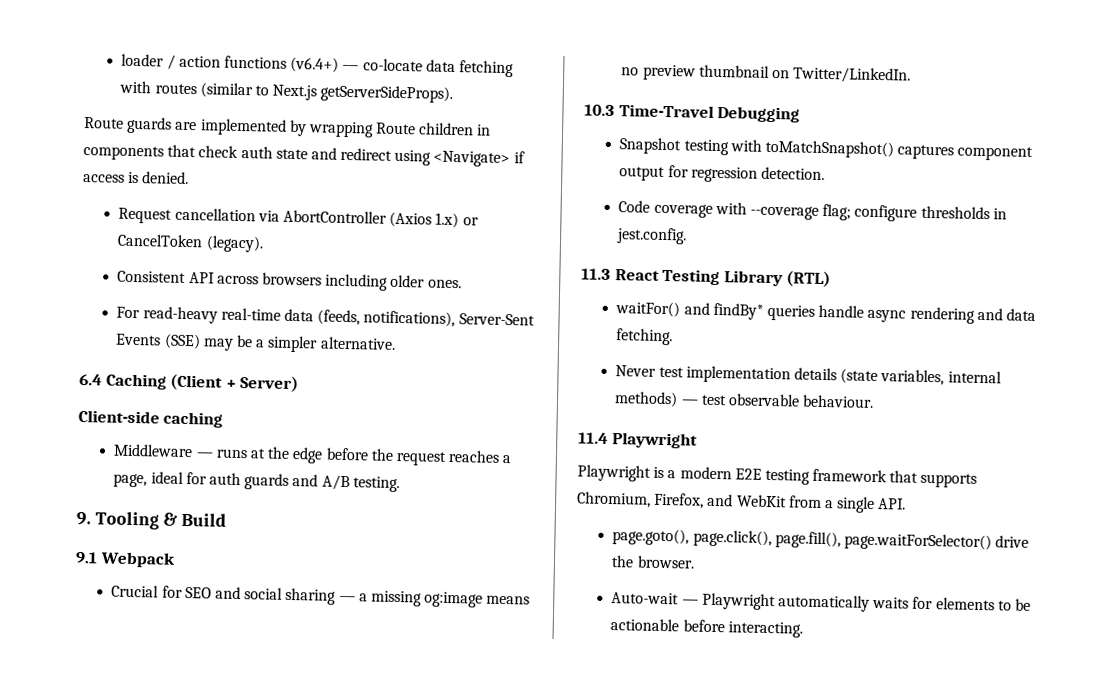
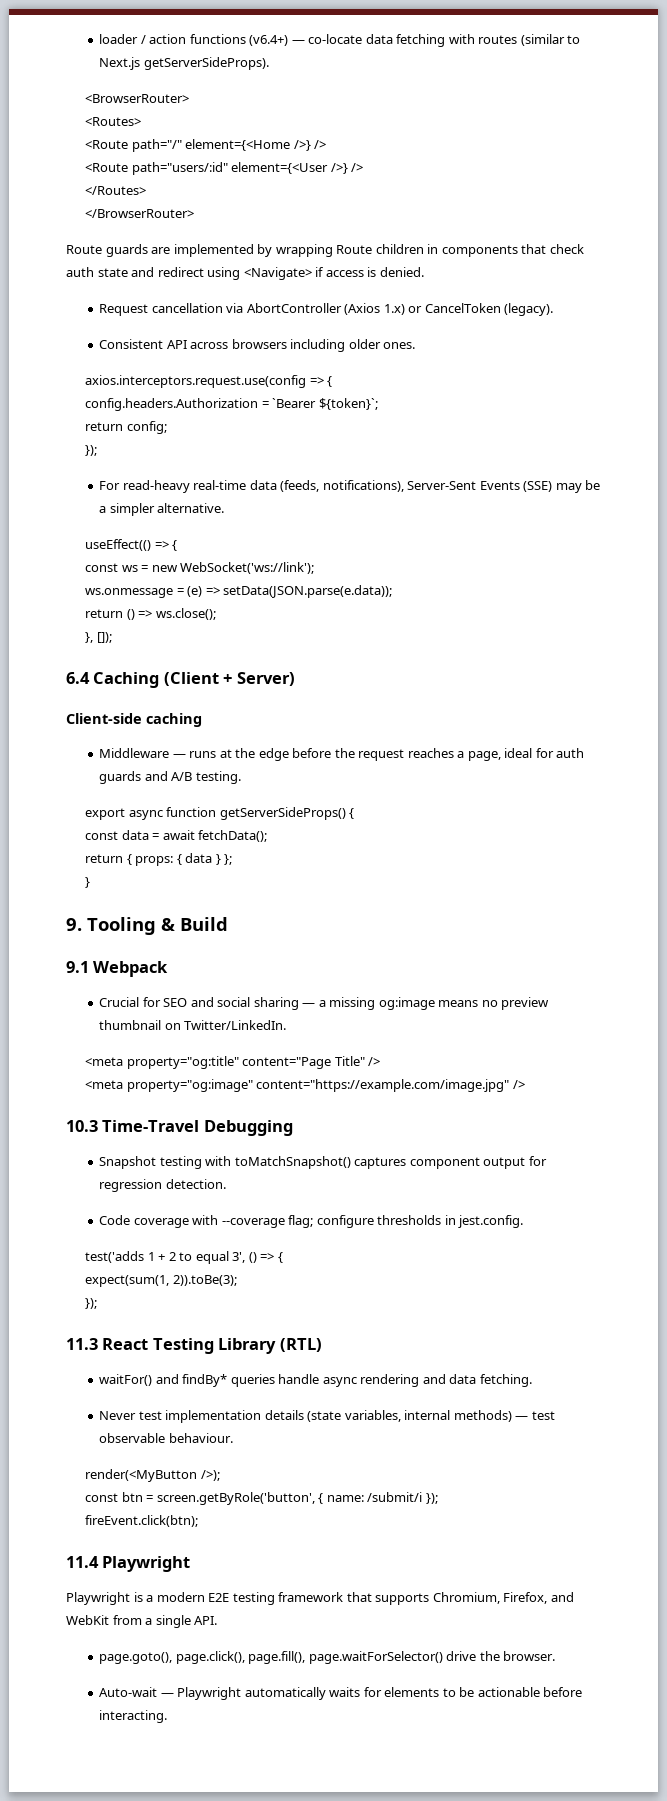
(454, 93) none -> [84,94,189,103] [84,117,141,126] [84,139,327,152] [84,162,364,175] [84,186,146,195] [84,209,194,218] // <BrowserRouter> // <Routes> // <Route path="/" element={<Home />} /> // <Route path="users/:id" element={<User />} /> // </Routes> // </BrowserRouter>
(462, 284) none -> [84,375,333,388] [84,398,378,411] [84,421,167,434] [84,445,97,456] // axios.interceptors.request.use(config => { // config.headers.Authorization = `Bearer ${token}`; // return config; // });
(396, 343) none -> [84,539,178,551] [84,562,315,574] [84,585,393,598] [84,608,216,620] [84,632,112,643] // useEffect(() => { // const ws = new WebSocket('ws://link'); // ws.onmessage = (e) => setData(JSON.parse(e.data)); // return () => ws.close(); // }, []);
(400, 484) none -> [84,807,355,820] [84,830,268,842] [84,853,233,866] [84,877,90,888] // export async function getServerSideProps() { // const data = await fetchData(); // return { props: { data } }; // }
(912, 75) none -> [84,1056,381,1069] [84,1079,525,1092] // <meta property="og:title" content="Page Title" /> // <meta property="og:image" content="https://example.com/image.jpg" />
(688, 236) none -> [84,1251,283,1264] [84,1275,237,1287] [84,1298,97,1309] // test('adds 1 + 2 to equal 3', () => { // expect(sum(1, 2)).toBe(3); // });
(875, 401) none -> [84,1469,220,1482] [84,1492,438,1505] [84,1515,198,1527] // render(<MyButton />); // const btn = screen.getByRole('button', { name: /submit/i }); // fireEvent.click(btn);

